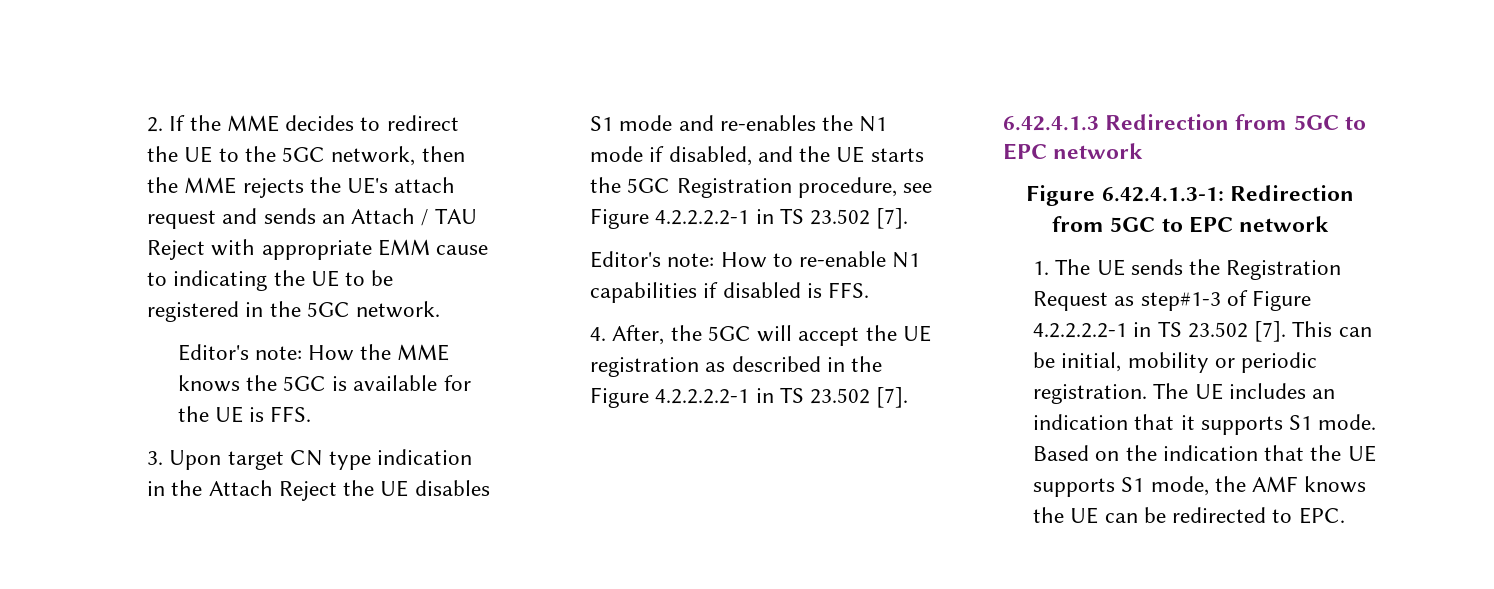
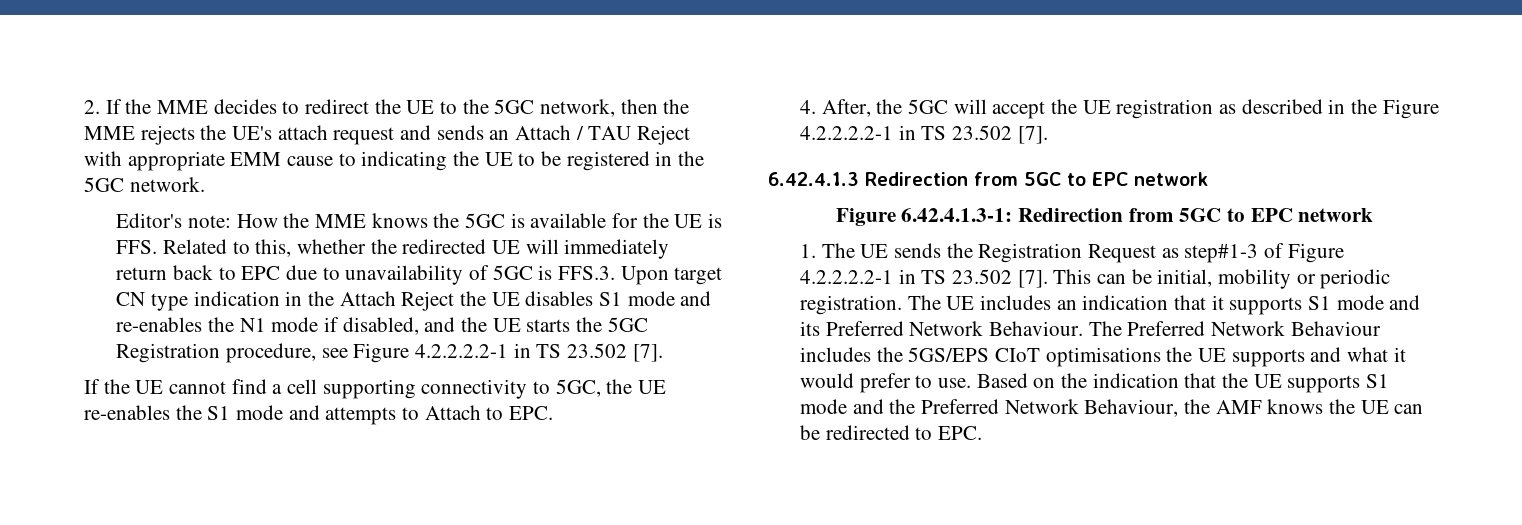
[147,451,164,465] // 3. -> [162,239,670,259] [116,265,615,285] Related to this, whether the redirected UE will immediately return back to EPC due to unavailability of 5GC is FFS.3.
[590,251,921,268] [590,282,870,303] Editor's note: How to re-enable N1 capabilities if disabled is FFS. -> [84,379,667,399] [84,405,554,425] If the UE cannot find a cell supporting connectivity to 5GC, the UE re-enables the S1 mode and attempts to Attach to EPC.
[1318,414,1377,430] mode. -> [1336,295,1421,310] [800,321,1381,336] [800,347,1406,367] [800,373,972,393] mode and its Preferred Network Behaviour. The Preferred Network Behaviour includes the 5GS/EPS CIoT optimisations the UE supports and what it would prefer to use.
[1150,476,1209,496] mode, -> [800,399,1179,417] mode and the Preferred Network Behaviour,

